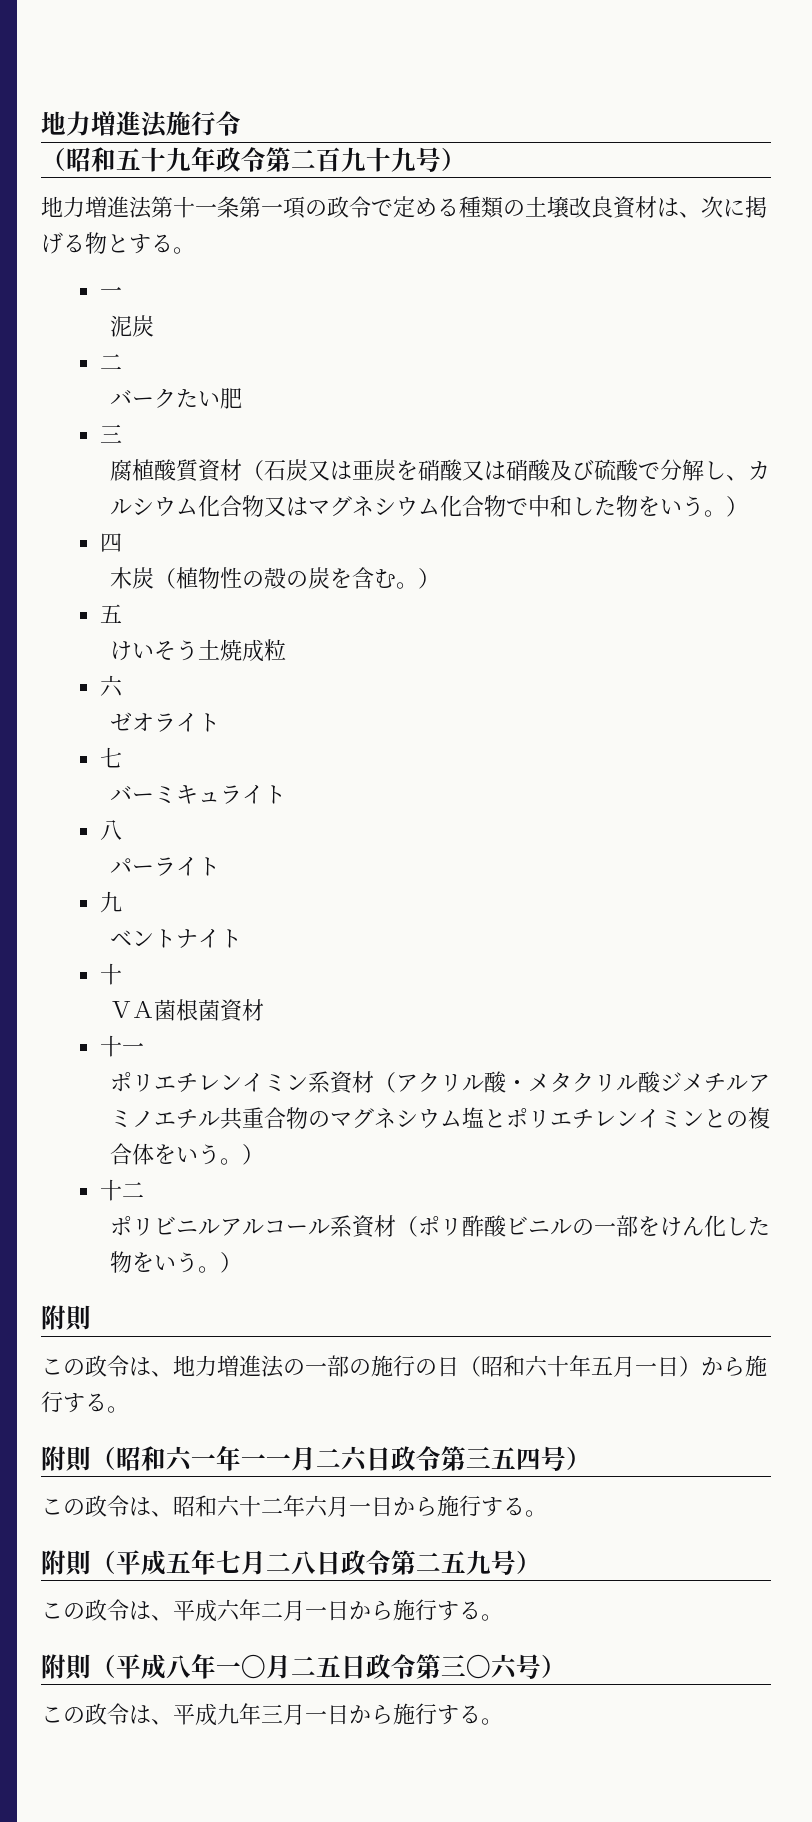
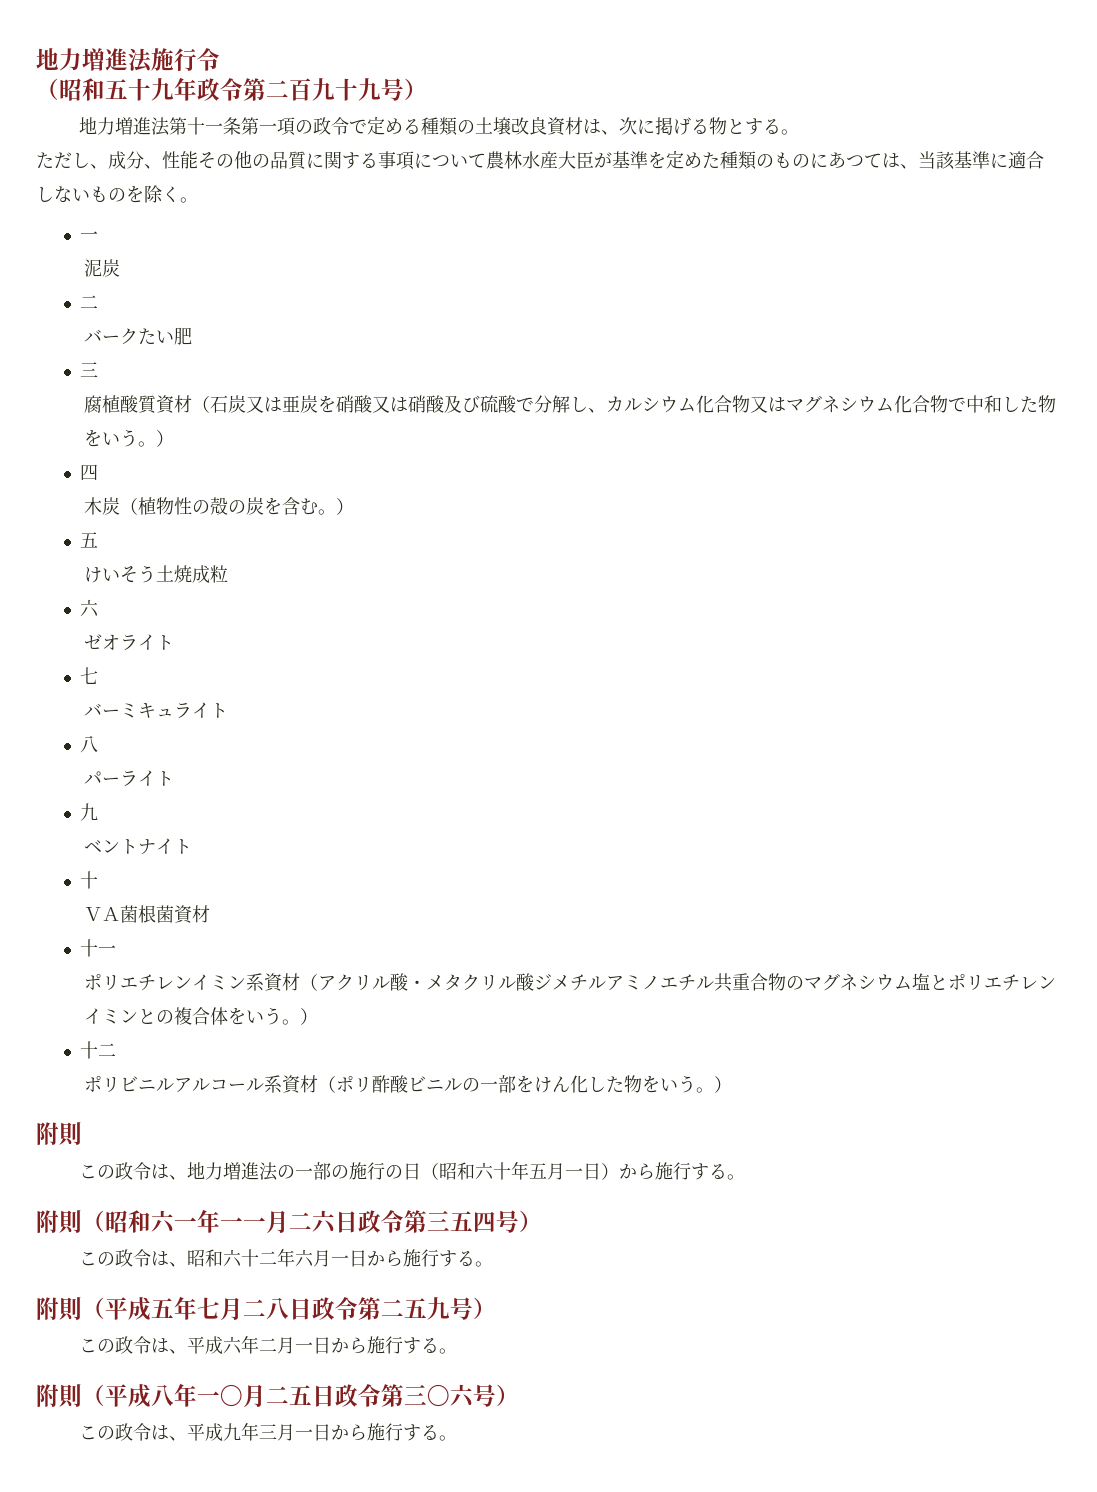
(195, 250) none -> [36,150,1044,170] [36,185,198,203] // ただし、成分、性能その他の品質に関する事項について農林水産大臣が基準を定めた種類のものにあつては、当該基準に適合しないものを除く。

